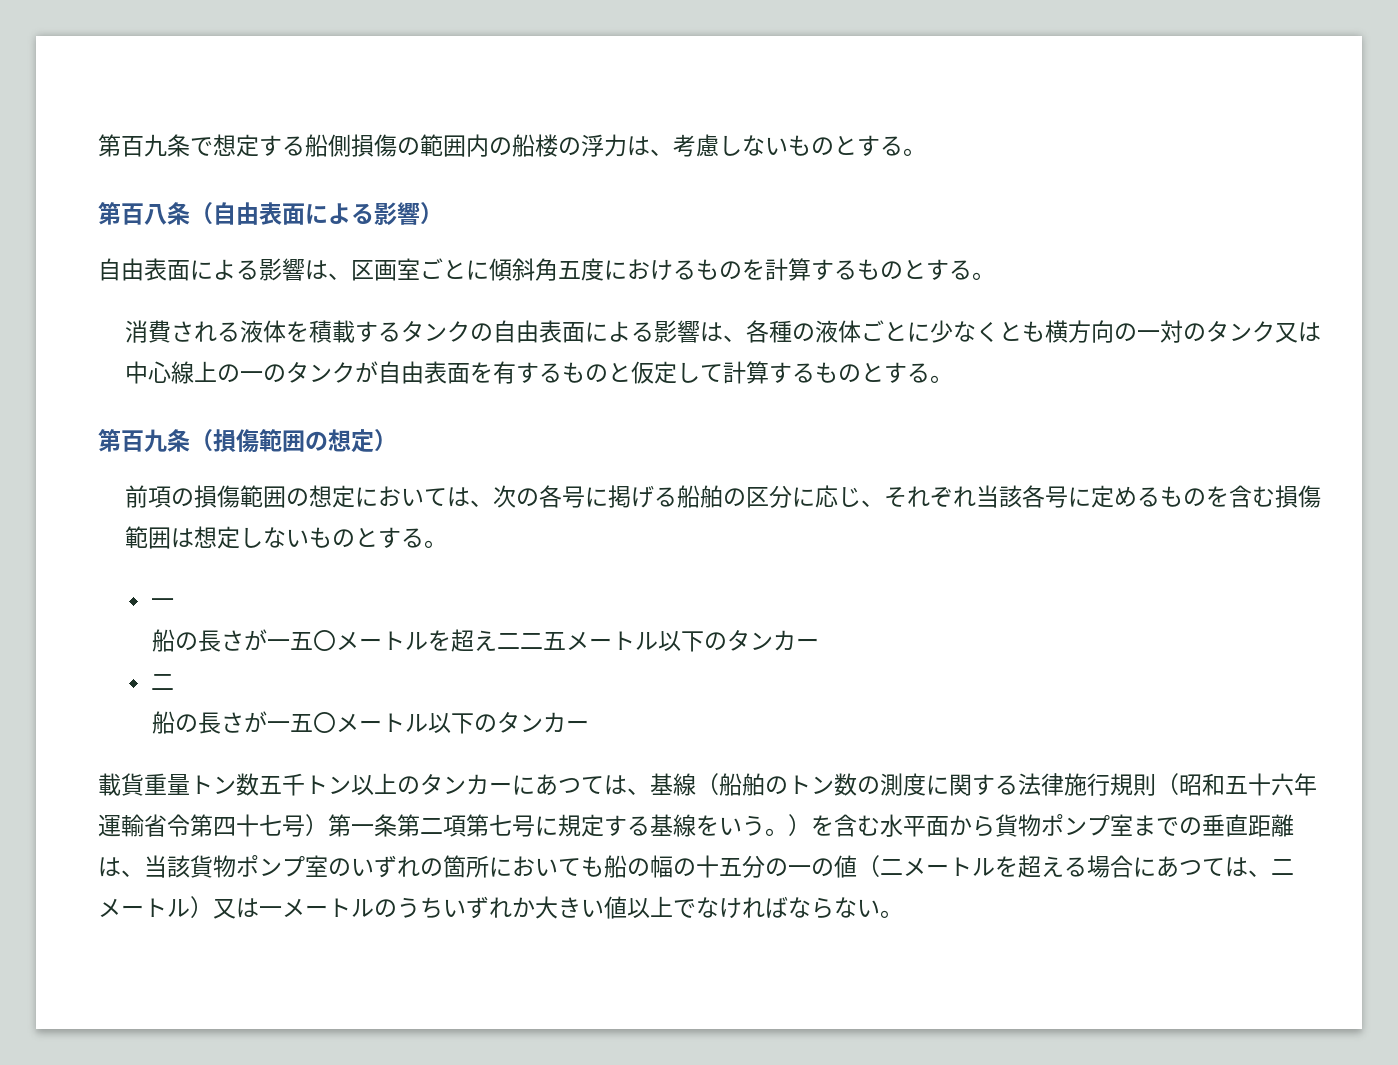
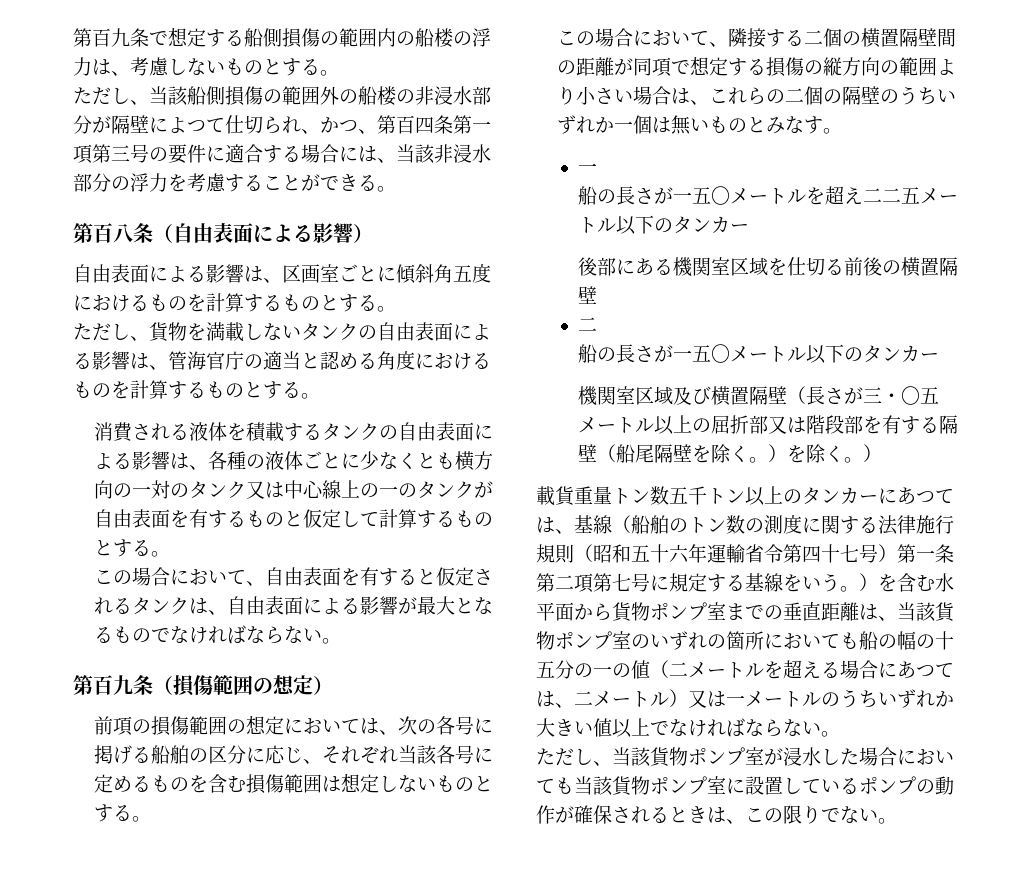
(926, 152) none -> [73,86,491,106] [73,115,491,134] [73,144,491,164] [73,173,396,192] // ただし、当該船側損傷の範囲外の船楼の非浸水部分が隔壁によつて仕切られ、かつ、第百四条第一項第三号の要件に適合する場合には、当該非浸水部分の浮力を考慮することができる。
(995, 276) none -> [73,322,491,342] [73,351,491,370] [73,380,320,399] // ただし、貨物を満載しないタンクの自由表面による影響は、管海官庁の適当と認める角度におけるものを計算するものとする。
(954, 379) none -> [93,567,493,586] [93,596,493,615] [93,625,341,644] // この場合において、自由表面を有すると仮定されるタンクは、自由表面による影響が最大となるものでなければならない。
(448, 544) none -> [556,28,956,48] [556,56,956,77] [556,86,956,105] [556,115,842,135] // この場合において、隣接する二個の横置隔壁間の距離が同項で想定する損傷の縦方向の範囲より小さい場合は、これらの二個の隔壁のうちいずれか一個は無いものとみなす。
(820, 643) none -> [577,257,958,277] [577,286,597,304] // 後部にある機関室区域を仕切る前後の横置隔壁
(590, 725) none -> [577,386,939,406] [577,415,958,435] [577,444,882,463] // 機関室区域及び横置隔壁（長さが三・〇五メートル以上の屈折部又は階段部を有する隔壁（船尾隔壁を除く。）を除く。）
(903, 914) none -> [536,747,954,767] [536,776,954,796] [536,805,897,824] // ただし、当該貨物ポンプ室が浸水した場合においても当該貨物ポンプ室に設置しているポンプの動作が確保されるときは、この限りでない。

